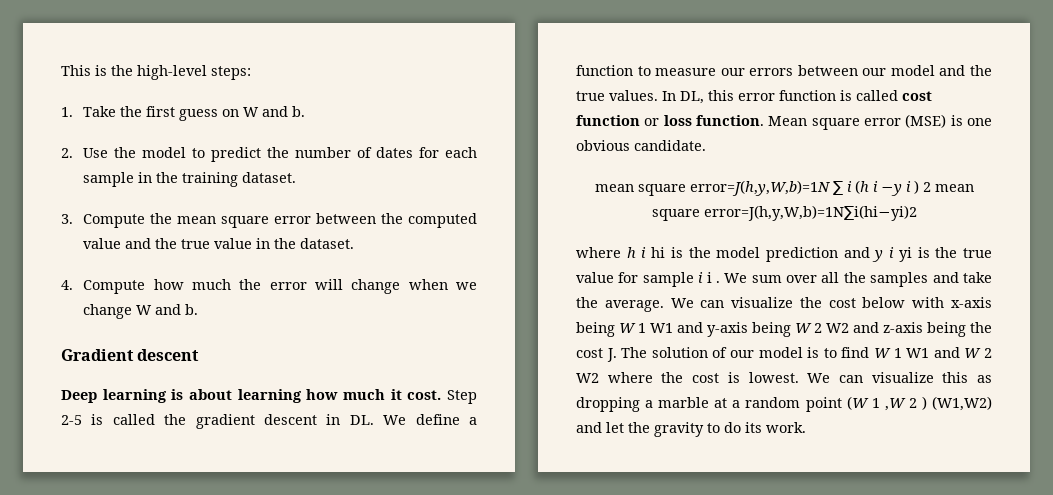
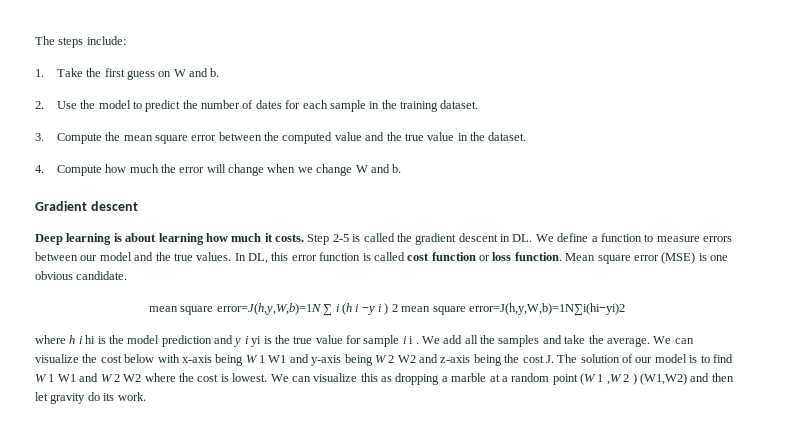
[61,65,251,80] This is the high-level steps: -> [35,36,126,48] The steps include:
[407,390,442,400] cost. -> [275,234,304,242] costs.
[720,68,745,76] our -> (700, 239) none
[751,275,818,283] sum over -> [443,335,463,344] add
[606,422,720,437] let the gravity to -> [711,373,734,382] [35,392,86,404] then let gravity

